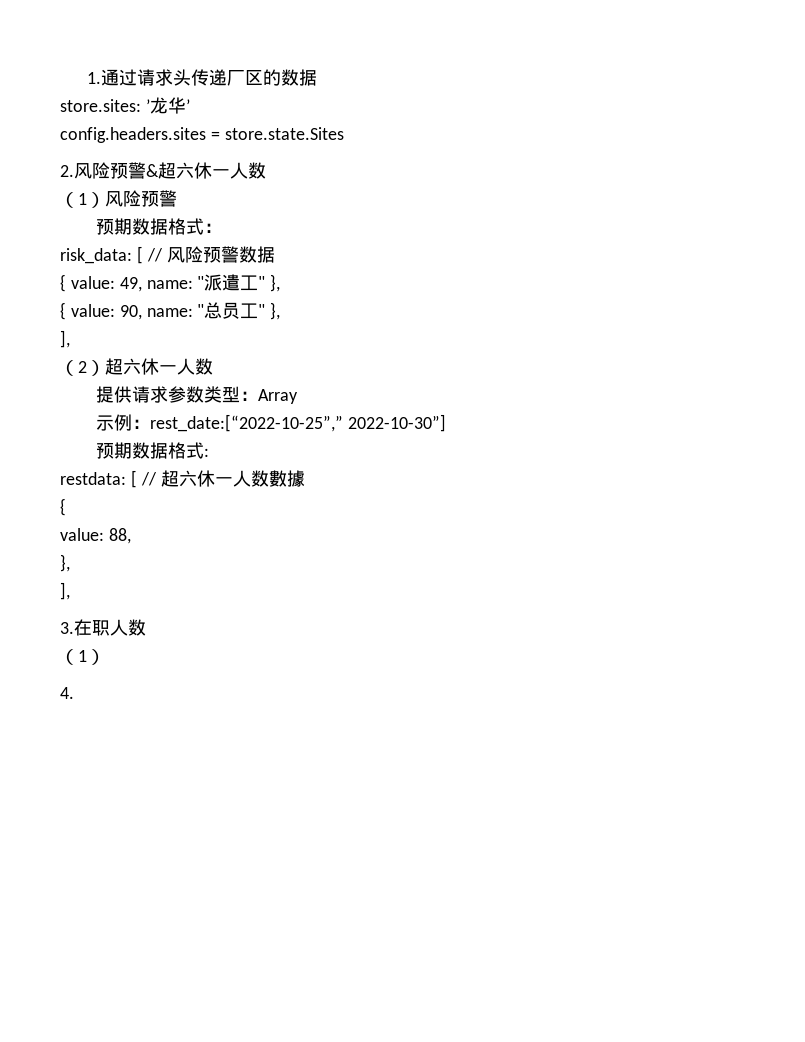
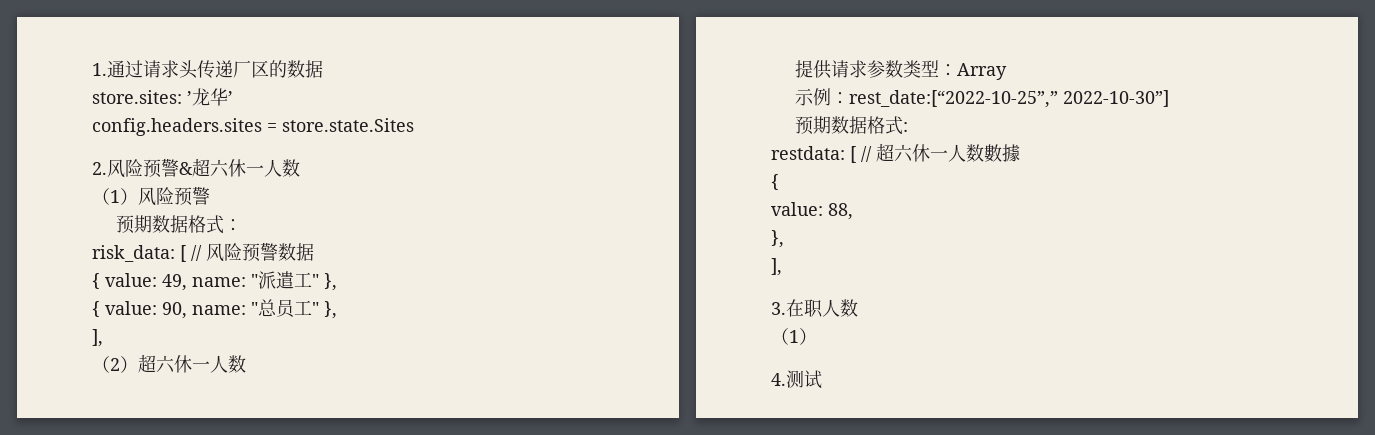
(74, 693) none -> [786,370,822,389] 测试

